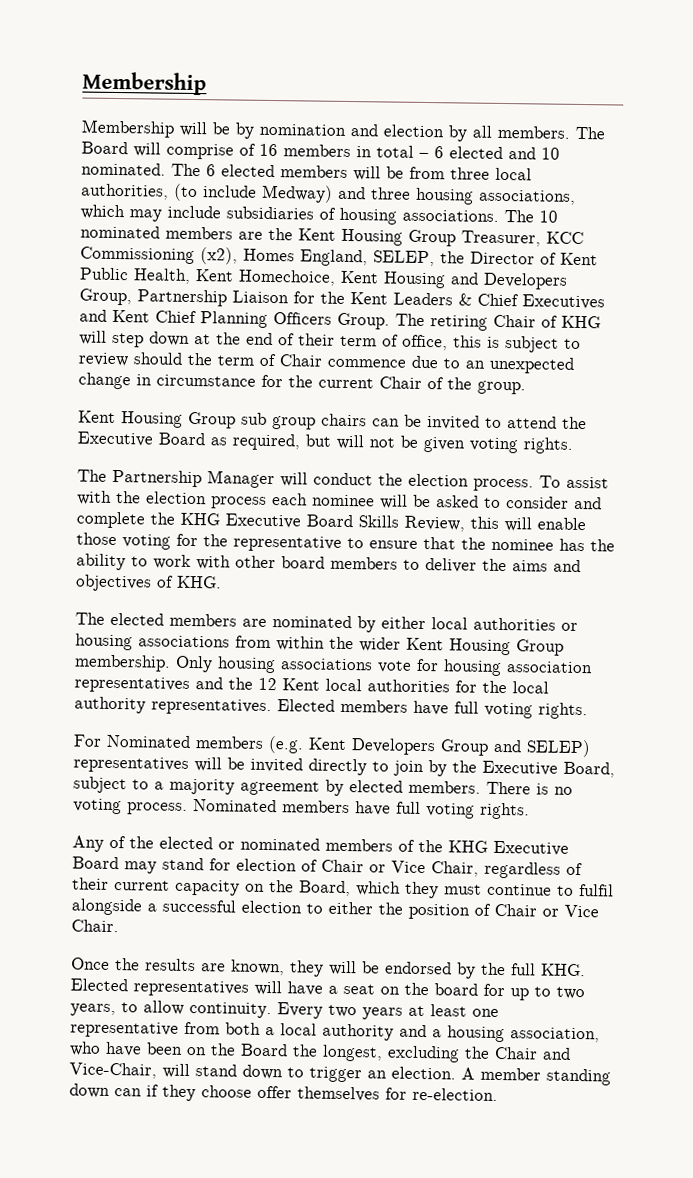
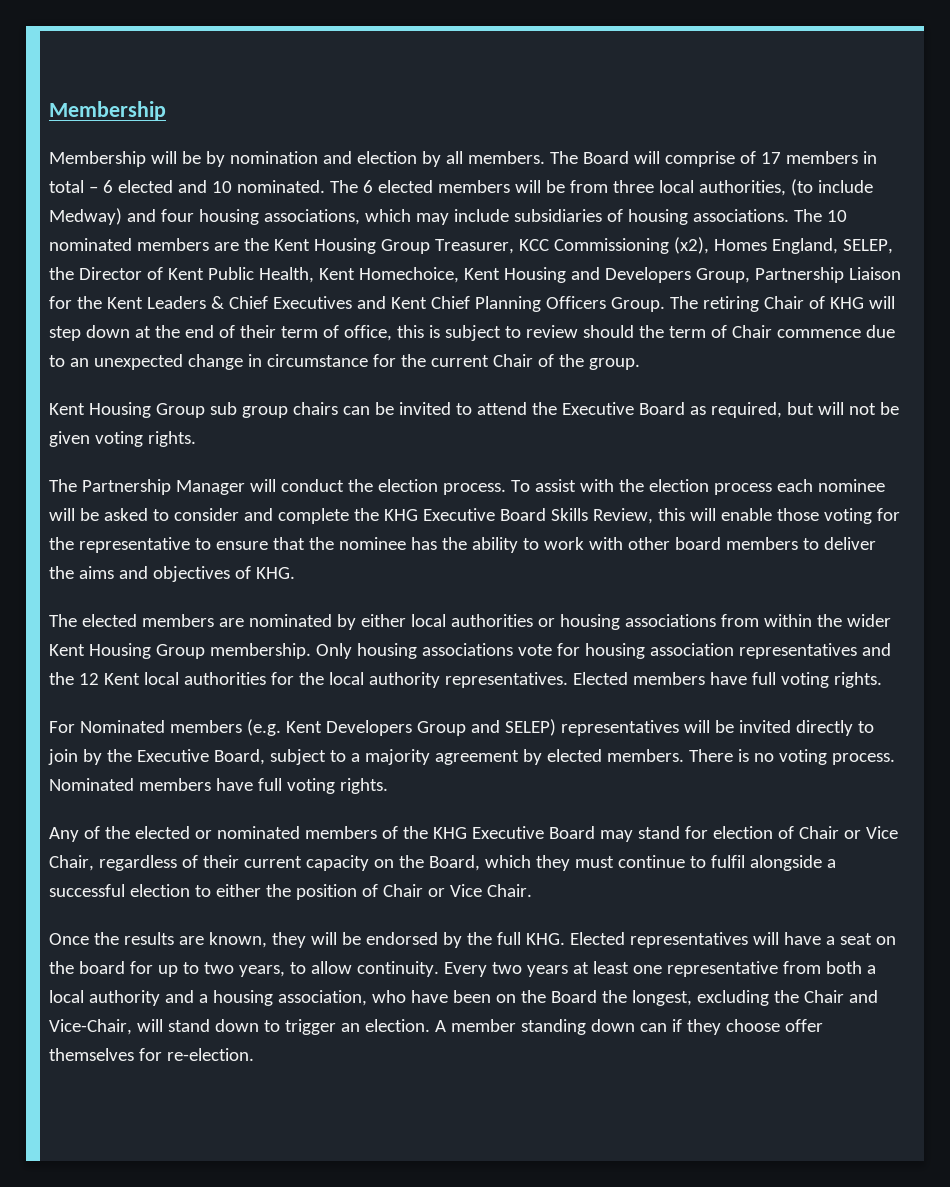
[259,143,278,157] 16 -> [760,152,781,164] 17
[371,187,411,200] three -> [160,209,194,222] four

